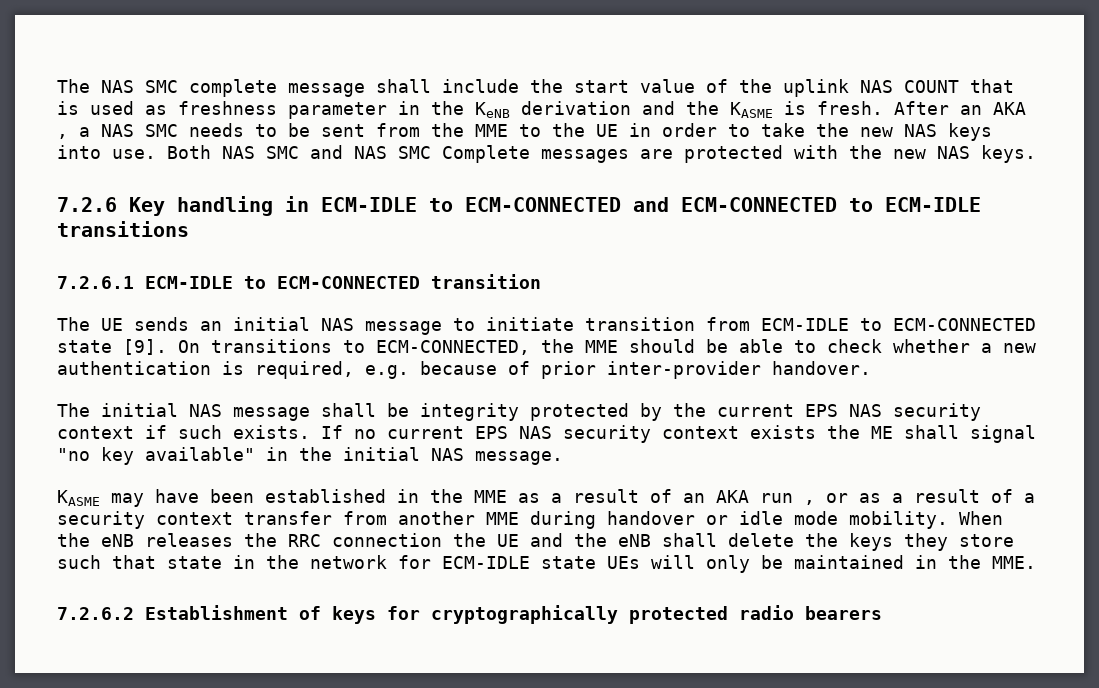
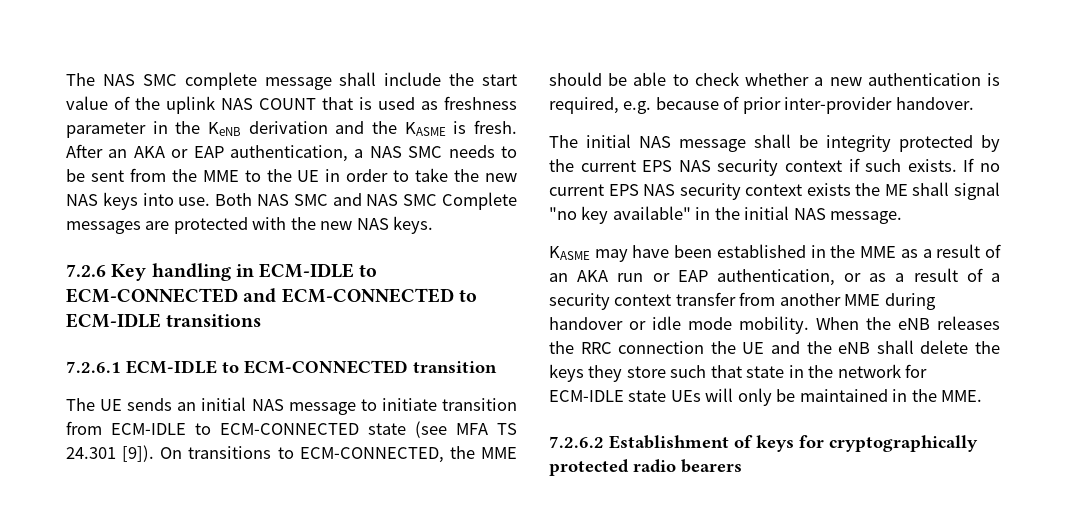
[57,134,68,139] , -> [171,145,348,162] or EAP authentication,
[123,339,167,355] [9]. -> [415,421,517,438] [66,445,155,462] (see MFA TS 24.301 [9]).
[804,500,815,505] , -> [652,269,835,286] or EAP authentication,

